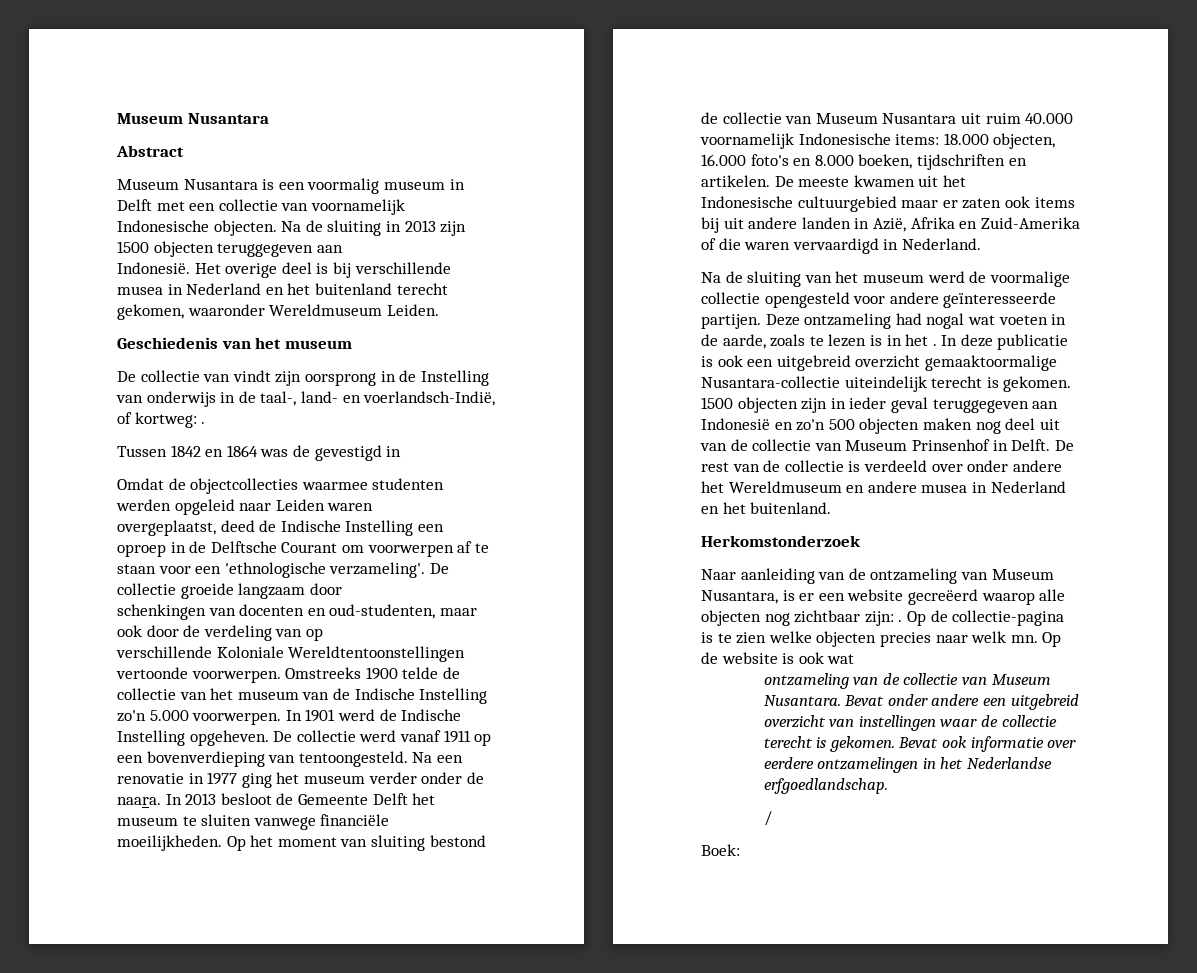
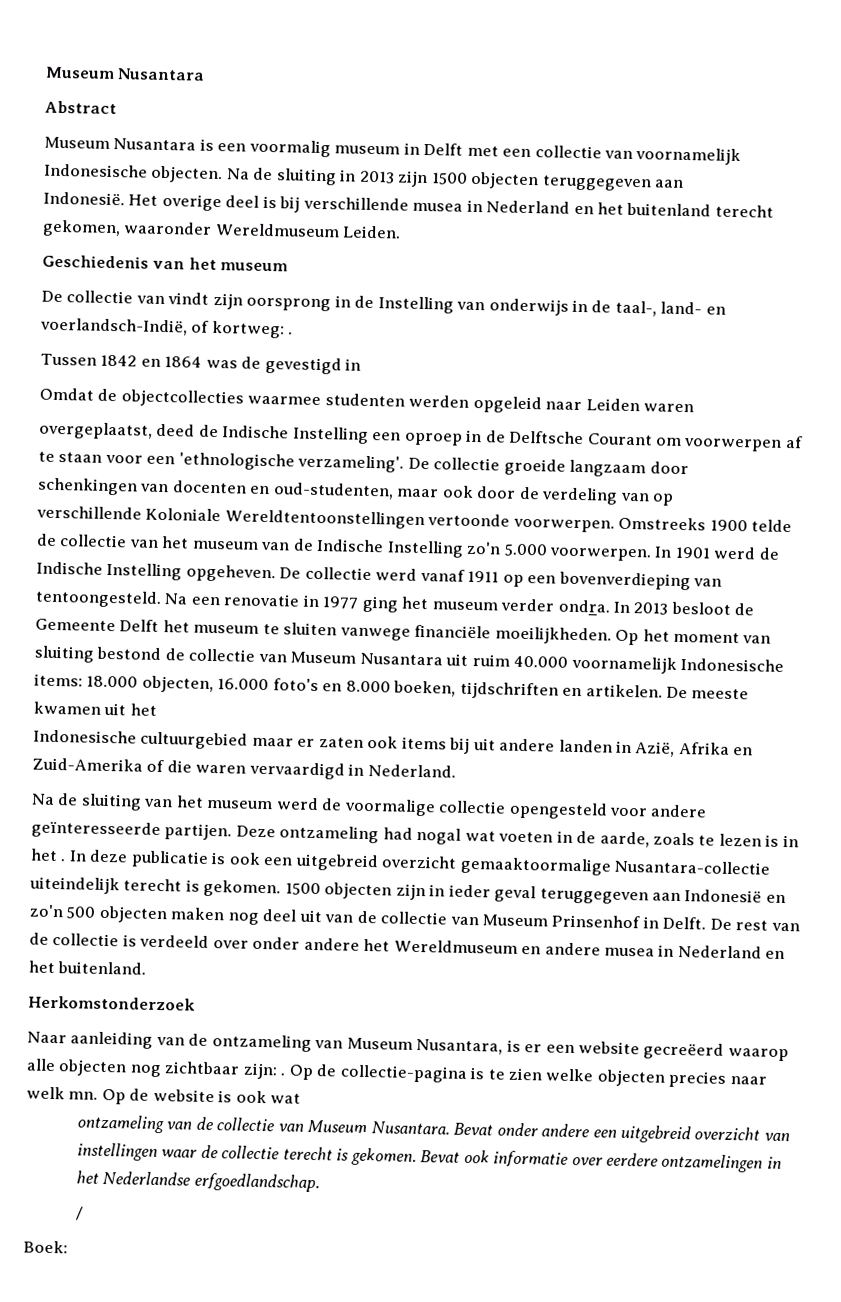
[421,772,484,784] [117,797,161,805] onder de naara. -> [557,599,611,613] ondra.

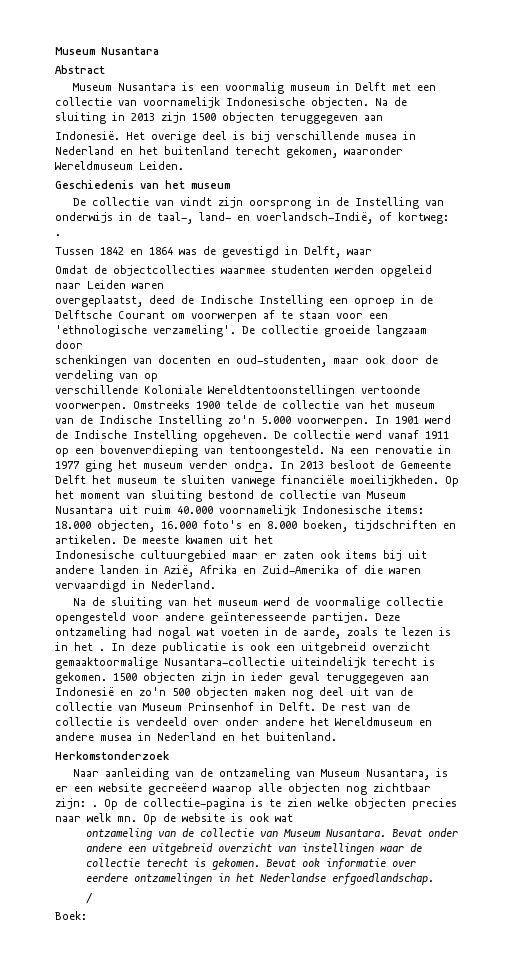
(362, 364) none -> [304,246,372,258] Delft, waar

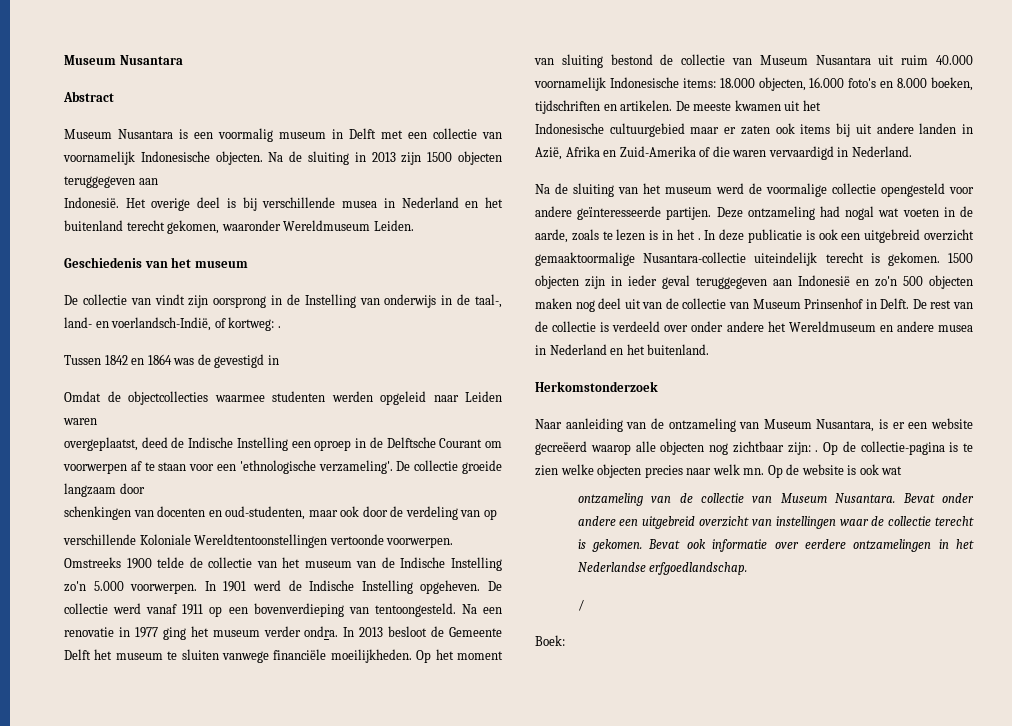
[304,246,372,258] Delft, waar -> (279, 360) none

